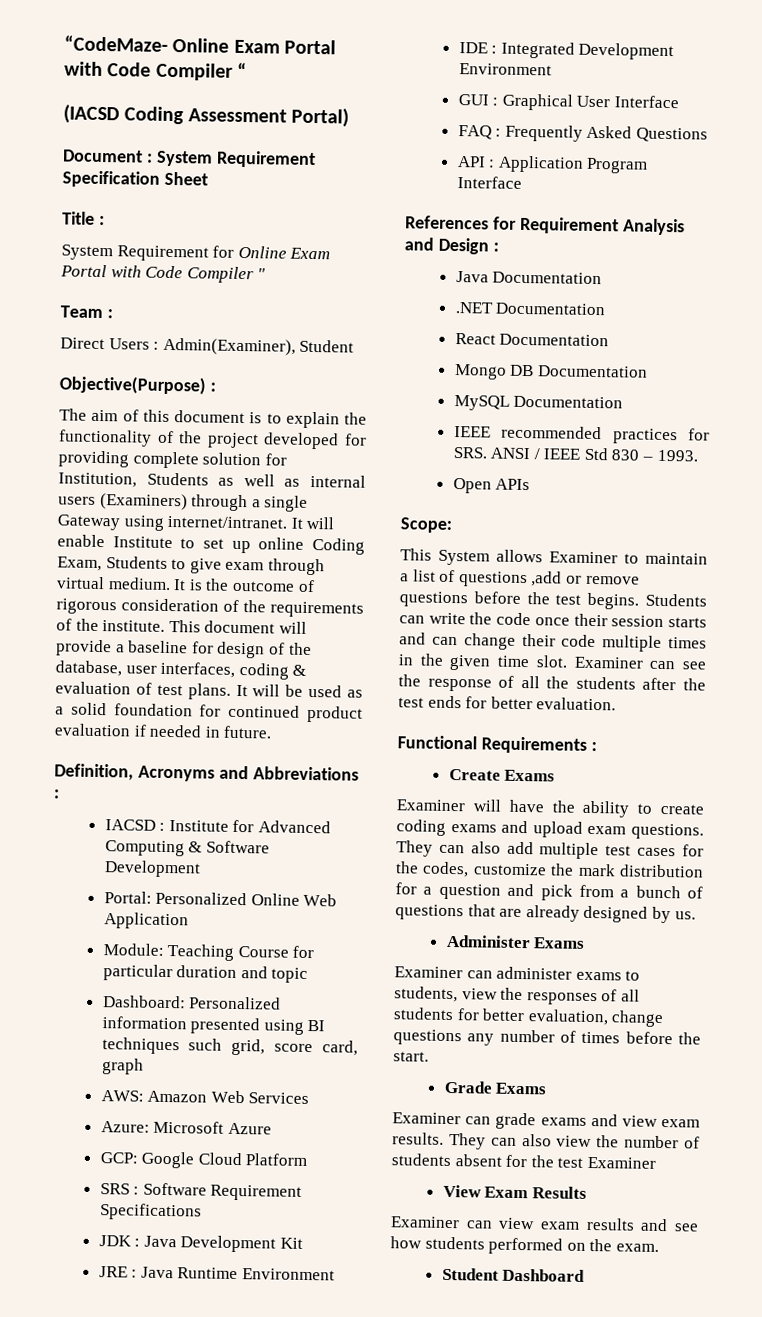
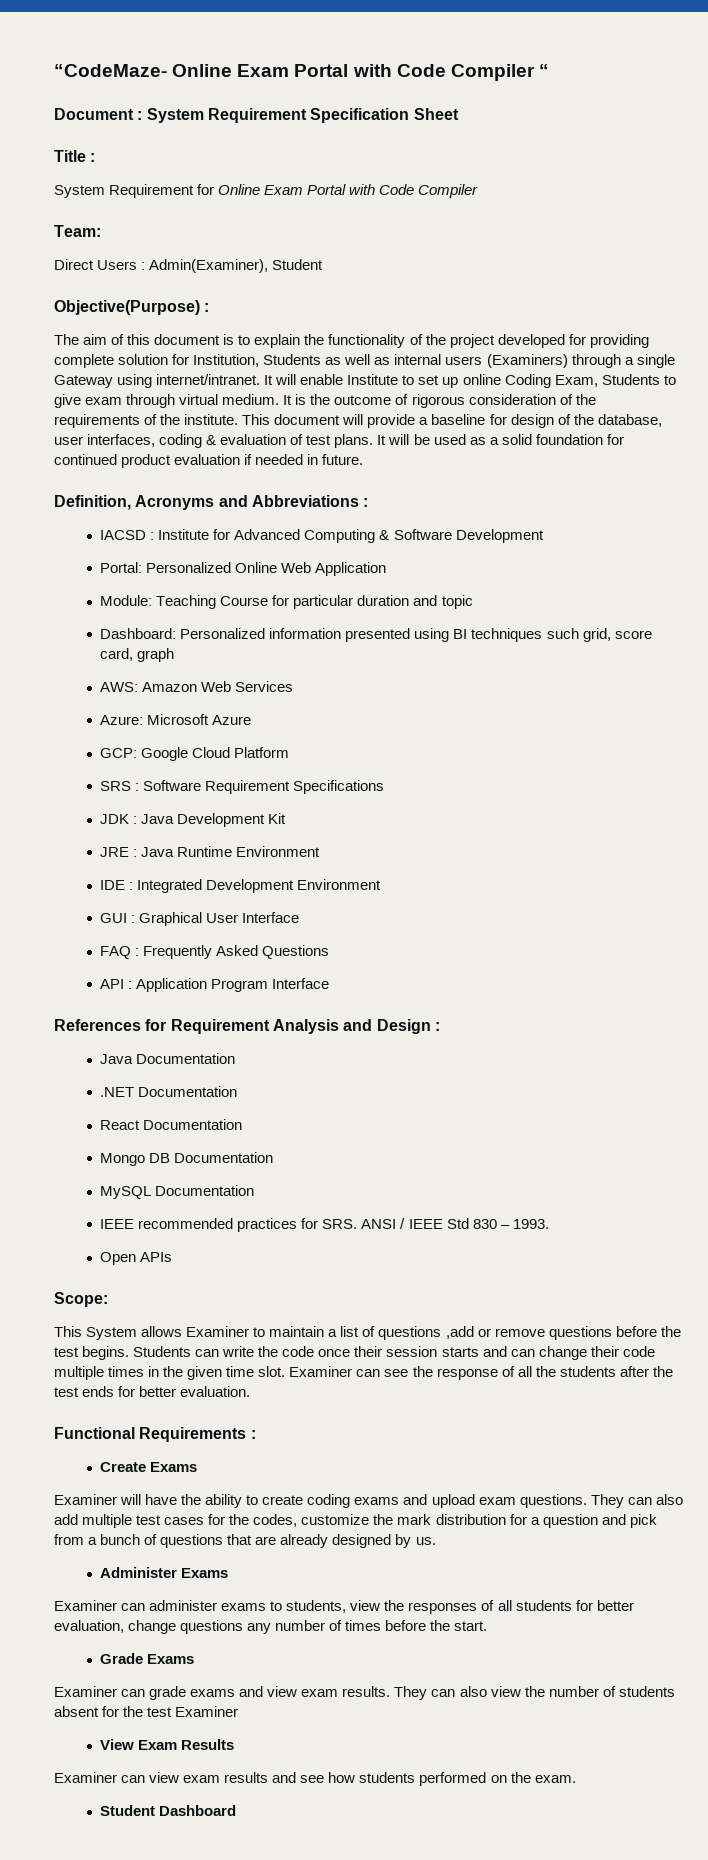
[63,104,349,128] // (IACSD Coding Assessment Portal) -> (549, 70) none
[257,268,267,280] [60,305,113,319] " // Team : -> [54,225,101,237] // Team:

